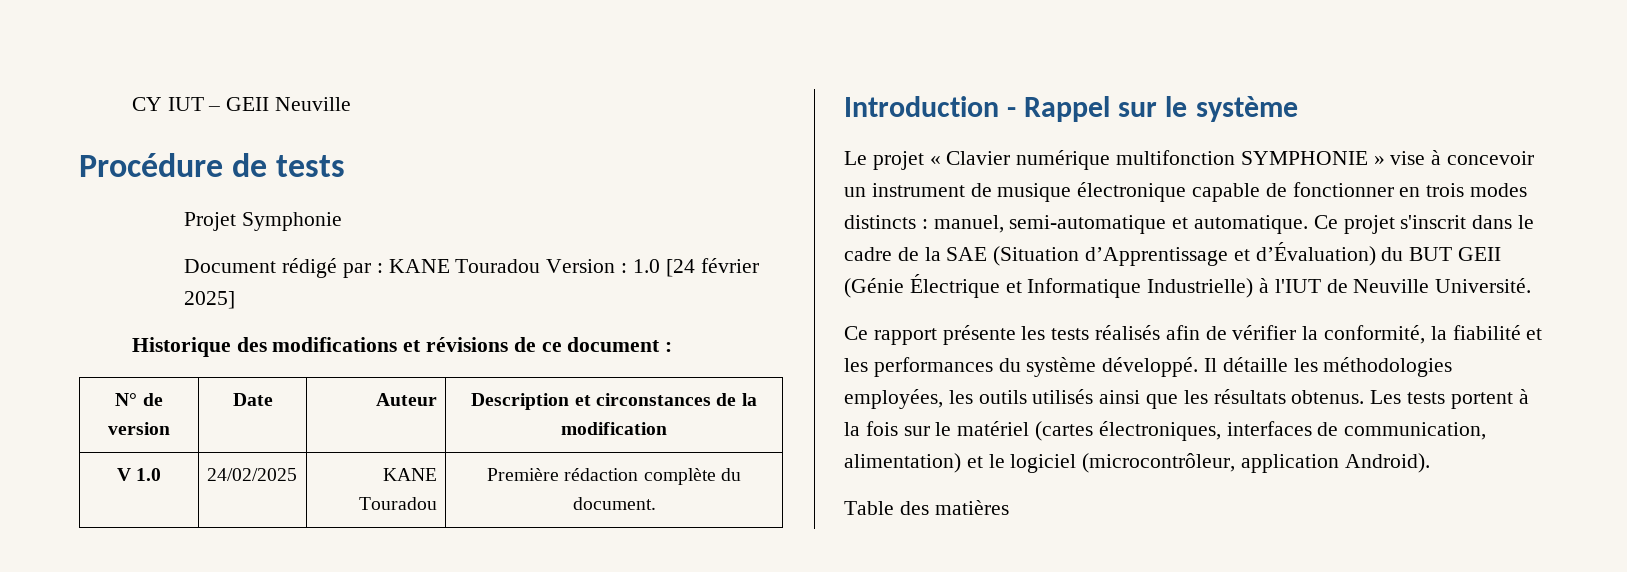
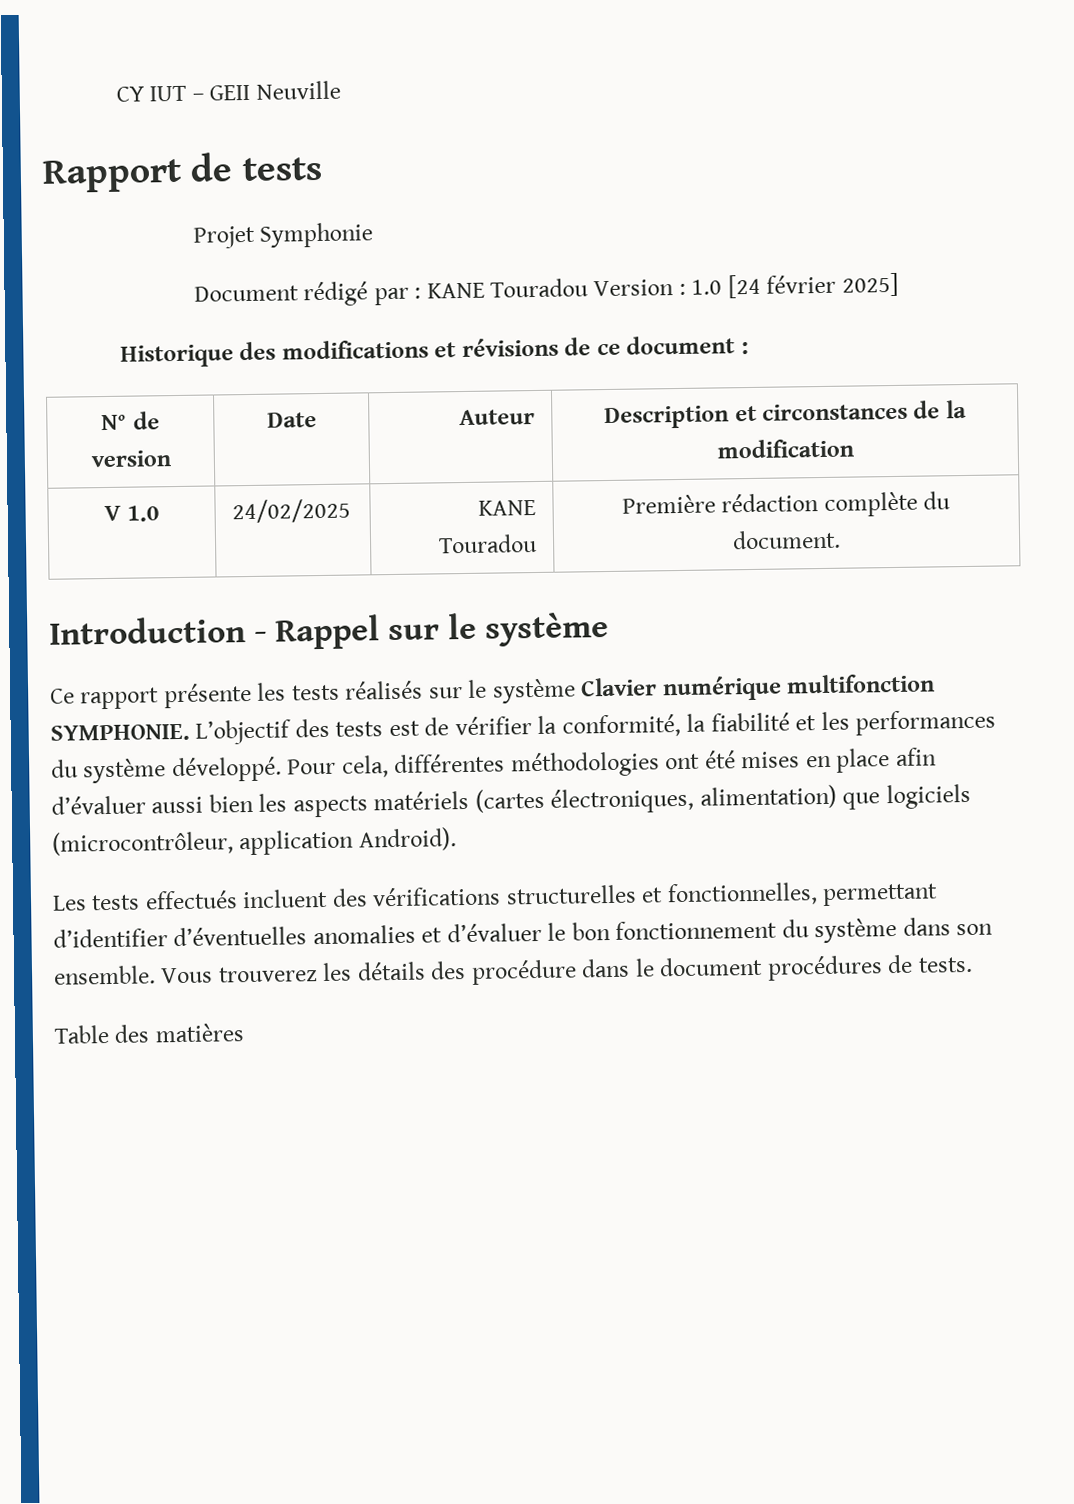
[79,153,223,177] Procédure -> [42,158,183,193] Rapport
[844,150,1535,170] [844,182,1528,202] [844,215,1535,234] [844,242,1502,266] [844,274,1532,298] // Le projet « Clavier numérique multifonction SYMPHONIE » vise à concevoir un instrument de musique électronique capable de fonctionner en trois modes distincts : manuel, semi-automatique et automatique. Ce projet s'inscrit dans le cadre de la SAE (Situation d’Apprentissage et d’Évaluation) du BUT GEII (Génie Électrique et Informatique Industrielle) à l'IUT de Neuville Université. -> (610, 629) none
[1165,325,1200,340] afin -> [428,673,936,704] [50,718,420,745] sur le système Clavier numérique multifonction SYMPHONIE. L’objectif des tests est
[1204,357,1453,377] [844,389,1529,409] [844,421,1487,441] [844,453,1430,473] Il détaille les méthodologies employées, les outils utilisés ainsi que les résultats obtenus. Les tests portent à la fois sur le matériel (cartes électroniques, interfaces de communication, alimentation) et le logiciel (microcontrôleur, application Android). -> [287,747,937,778] [51,783,971,818] [52,827,457,856] [52,882,939,911] [53,917,994,948] [53,954,973,985] Pour cela, différentes méthodologies ont été mises en place afin d’évaluer aussi bien les aspects matériels (cartes électroniques, alimentation) que logiciels (microcontrôleur, application Android). // Les tests effectués incluent des vérifications structurelles et fonctionnelles, permettant d’identifier d’éventuelles anomalies et d’évaluer le bon fonctionnement du système dans son ensemble. Vous trouverez les détails des procédure dans le document procédures de tests.

